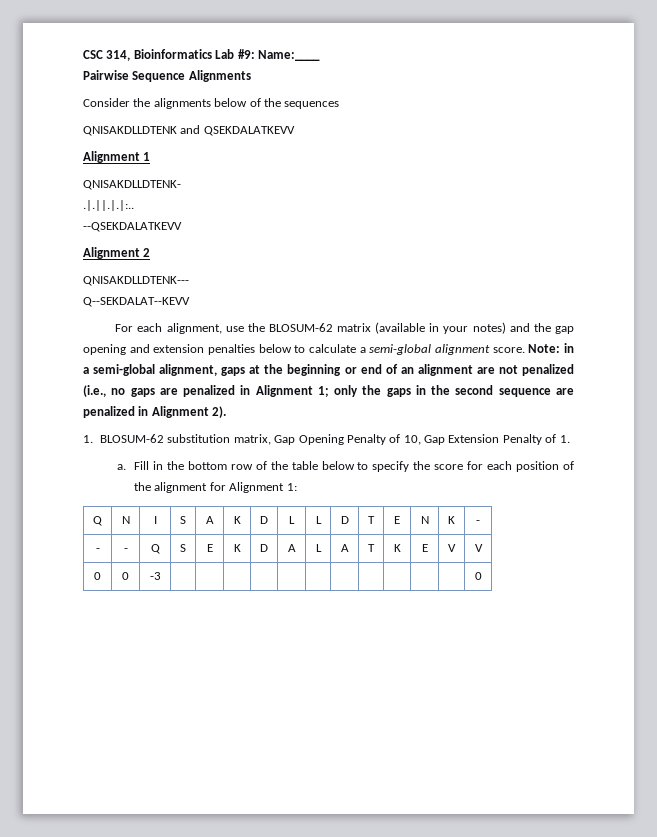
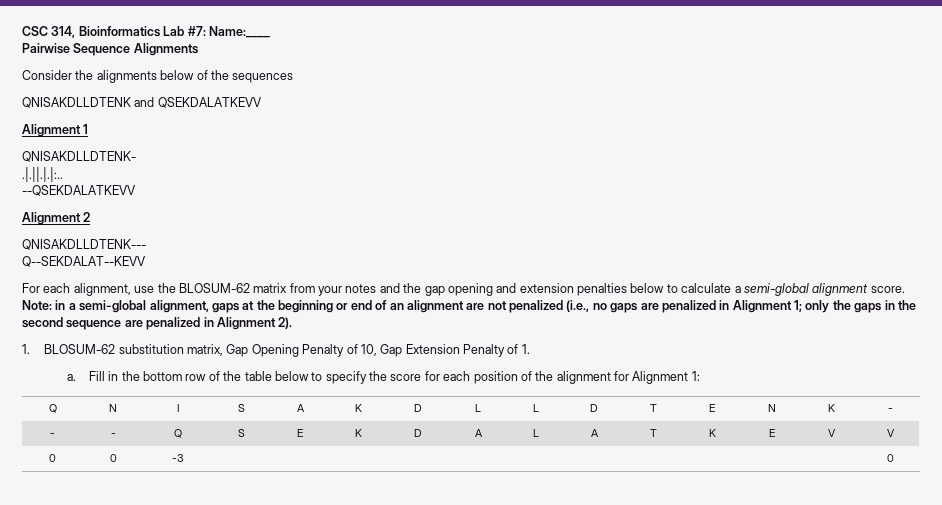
[237,49,255,59] #9: -> [187,26,206,36] #7:
[375,322,506,334] (available in your notes) -> [289,283,377,296] from your notes

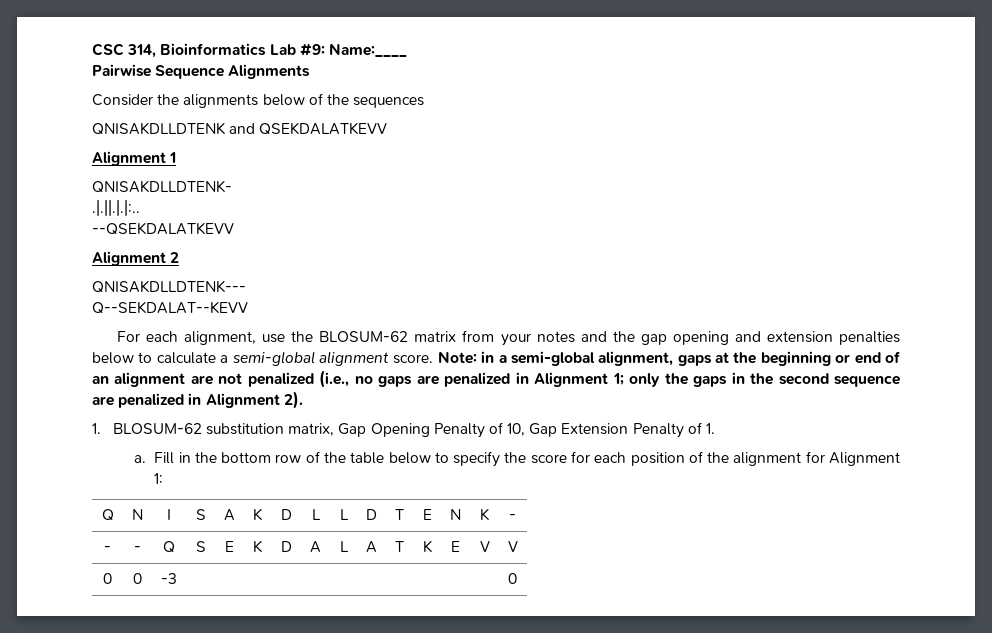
[187,26,206,36] #7: -> [299,43,325,56] #9:

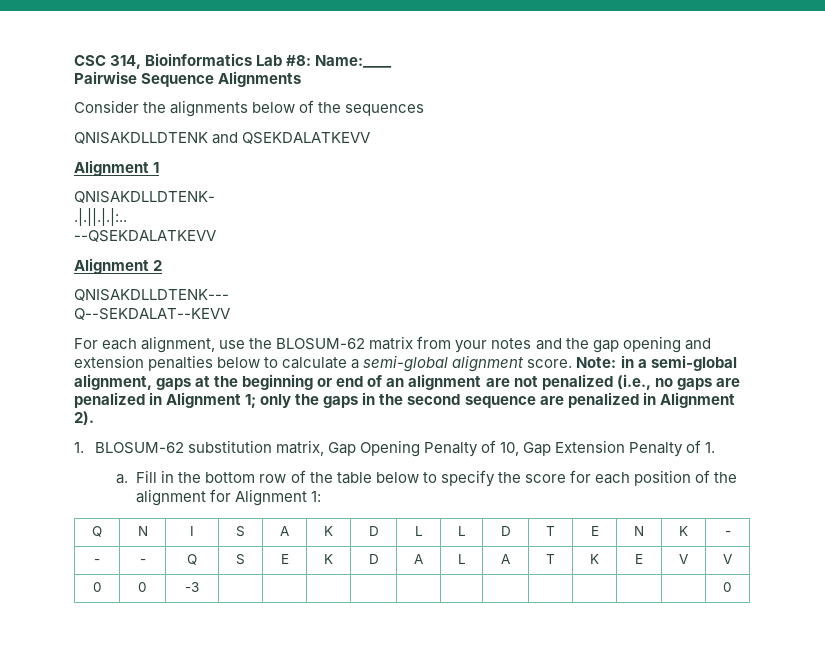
[299,43,325,56] #9: -> [286,55,312,66] #8:

